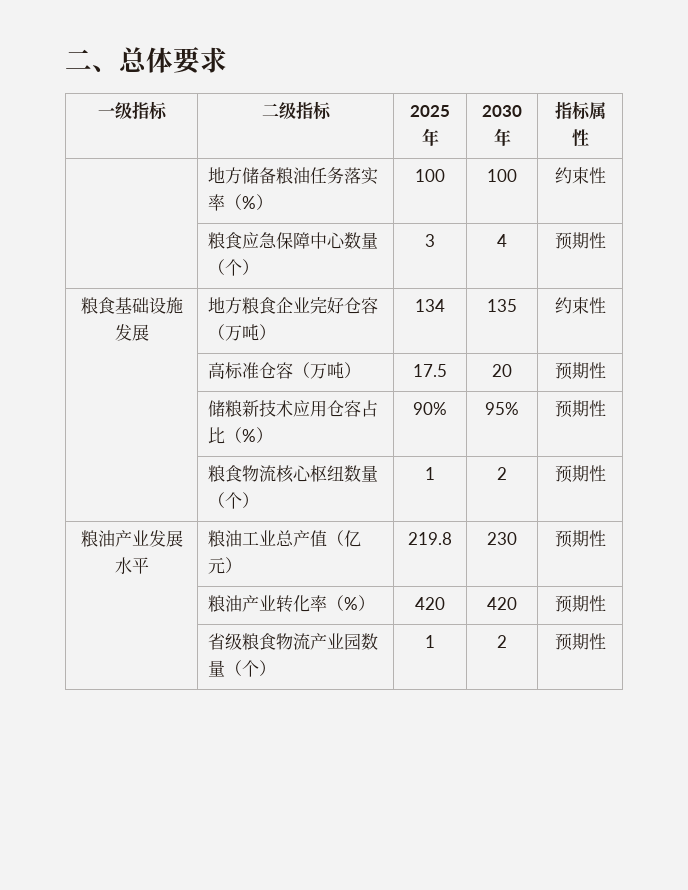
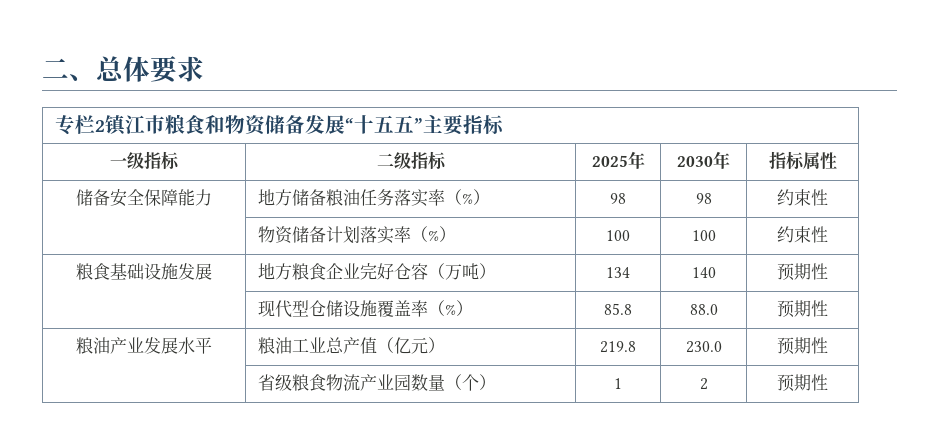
(227, 60) none -> [54,114,504,136] // 专栏2镇江市粮食和物资储备发展“十五五”主要指标
(589, 138) none -> [76,189,212,207] 储备安全保障能力
[415,169,445,182] [487,169,517,182] [554,167,606,184] [207,232,378,249] [207,259,259,276] [425,234,435,247] [497,234,507,247] [554,232,589,250] 100 | 100 | 约束性 // | 粮食应急保障中心数量（个） | 3 | 4 | 预期 -> [610,193,626,204] [695,193,712,204] [777,189,828,206] [257,226,456,244] [606,230,630,241] [691,230,716,241] [777,226,811,243] 98 | 98 | 约束性 // | 物资储备计划落实率（%） | 100 | 100 | 约束
[487,299,517,312] [554,297,606,314] [207,362,361,379] [413,364,447,377] [492,364,512,377] [554,362,606,380] [207,400,378,417] [207,427,273,444] [413,402,447,415] [485,402,519,415] [554,400,606,418] [207,465,378,483] [207,492,259,509] [425,467,435,480] [497,467,507,480] 135 | 约束性 // | 高标准仓容（万吨） | 17.5 | 20 | 预期性 // | 储粮新技术应用仓容占比（%） | 90% | 95% | 预期性 // | 粮食物流核心枢纽数量（个） | 1 | 2 -> [691,267,716,278] [777,263,828,281] [257,300,473,318] [604,303,632,315] [689,304,718,315] 140 | 预期性 // | 现代型仓储设施覆盖率（%） | 85.8 | 88.0
[487,532,517,545] [554,530,606,548] [207,595,375,613] [415,597,445,610] [487,597,517,610] 230 | 预期性 // | 粮油产业转化率（%） | 420 | 420 -> [685,341,722,353] 230.0

